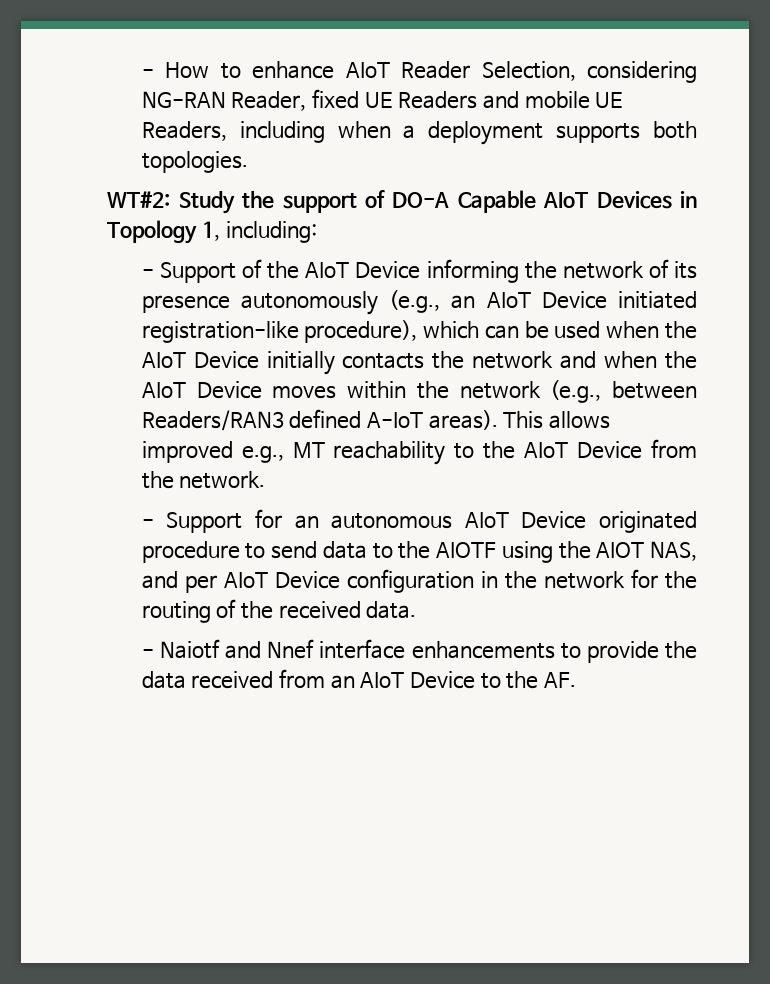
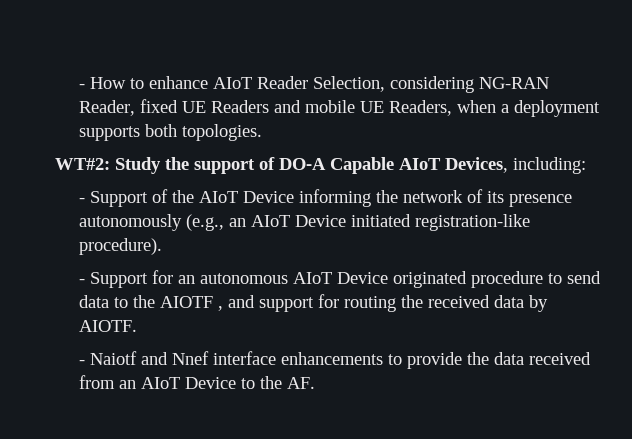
[239,121,325,143] including -> (452, 108) none
[596,191,697,209] [107,220,221,244] Devices in Topology 1, -> [445,157,509,173] Devices,
[304,320,697,343] [141,351,697,375] [141,380,697,403] [141,409,611,431] [141,439,698,465] [141,471,266,489] procedure), which can be used when the AIoT Device initially contacts the network and when the AIoT Device moves within the network (e.g., between Readers/RAN3 defined A-IoT areas). This allows improved e.g., MT reachability to the AIoT Device from the network. -> [78,238,162,255] procedure).
[501,541,697,563] [141,569,697,593] [141,599,417,623] using the AIOT NAS, and per AIoT Device configuration in the network for the routing of the received data. -> [217,294,548,312] [78,320,137,332] , and support for routing the received data by AIOTF.

